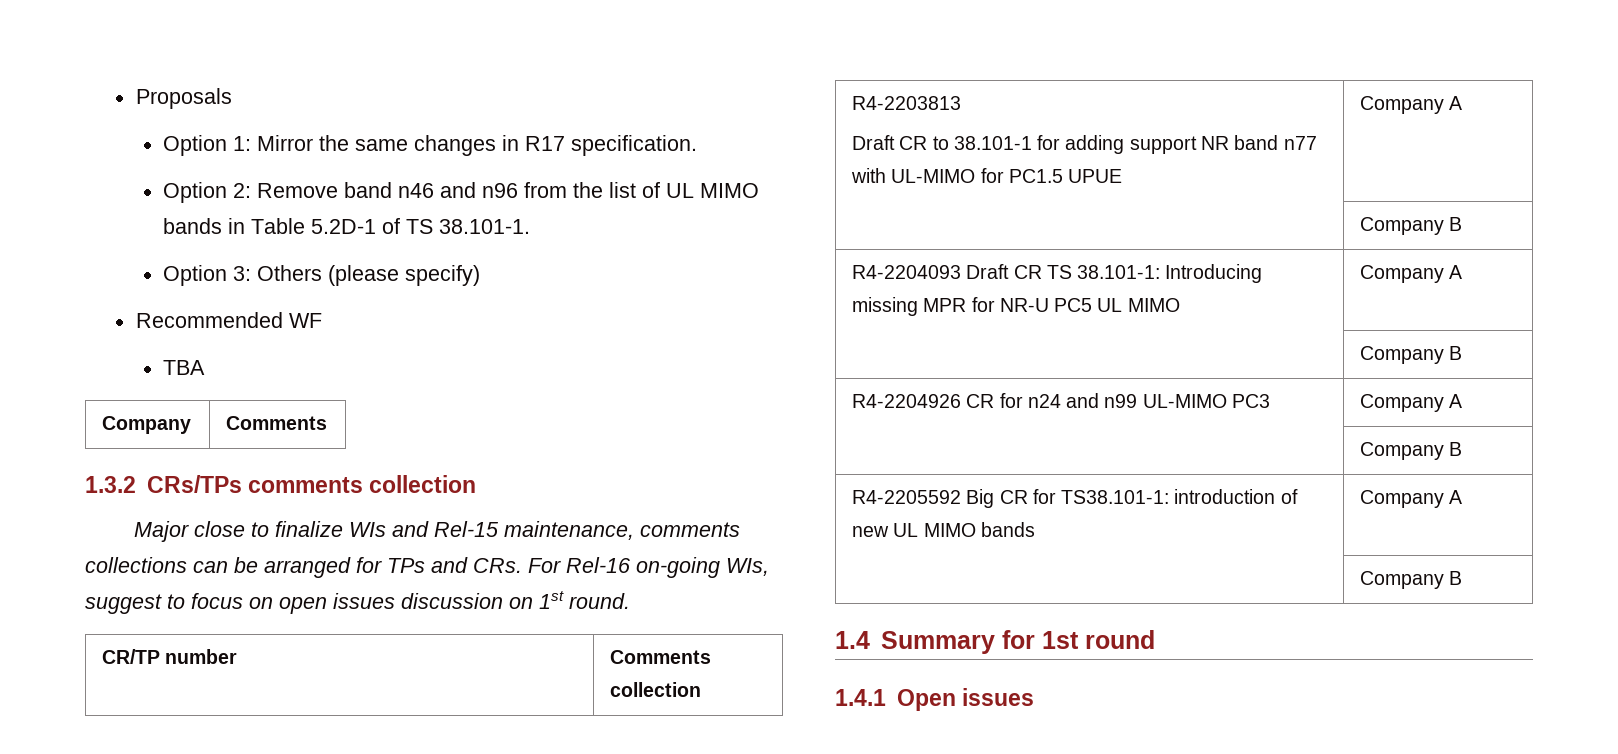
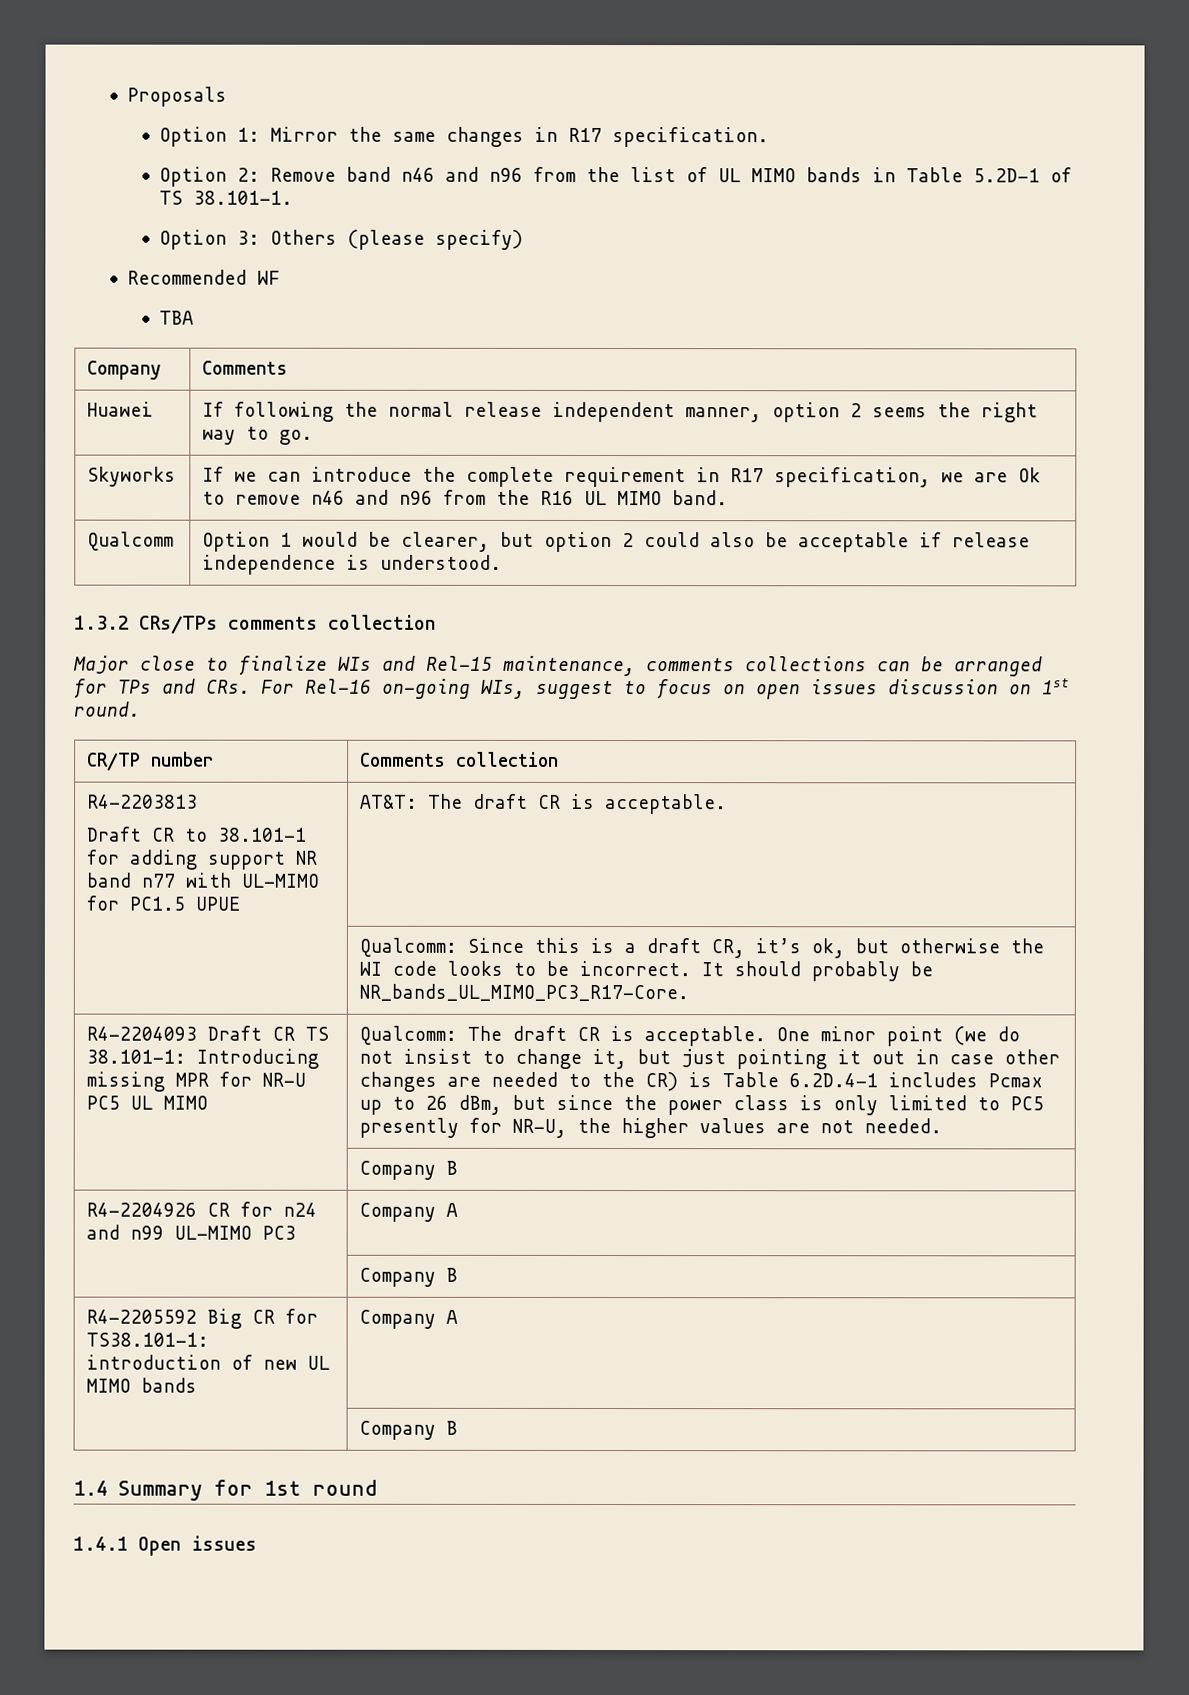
(328, 423) none -> [87,401,155,417] [202,401,1039,423] [202,426,314,445] [87,466,177,487] [202,466,1042,488] [202,489,729,506] [87,531,175,551] [202,531,1031,553] [202,554,503,575] // Huawei | If following the normal release independent manner, option 2 seems the right way to go. // Skyworks | If we can introduce the complete requirement in R17 specification, we are Ok to remove n46 and n96 from the R16 UL MIMO band. // Qualcomm | Option 1 would be clearer, but option 2 could also be acceptable if release independence is understood.
[1360,96,1463,114] [1360,217,1463,235] Company A // | Company B -> [360,793,728,815] [359,937,1045,959] [359,960,934,982] [359,983,690,1002] AT&T: The draft CR is acceptable. // | Qualcomm: Since this is a draft CR, it’s ok, but otherwise the WI code looks to be incorrect. It should probably be NR_bands_UL_MIMO_PC3_R17-Core.
[1360,265,1463,283] Company A -> [359,1025,1021,1047] [359,1048,1061,1070] [359,1071,1044,1092] [359,1094,1045,1116] [359,1117,943,1139] Qualcomm: The draft CR is acceptable. One minor point (we do not insist to change it, but just pointing it out in case other changes are needed to the CR) is Table 6.2D.4-1 includes Pcmax up to 26 dBm, but since the power class is only limited to PC5 presently for NR-U, the higher values are not needed.

